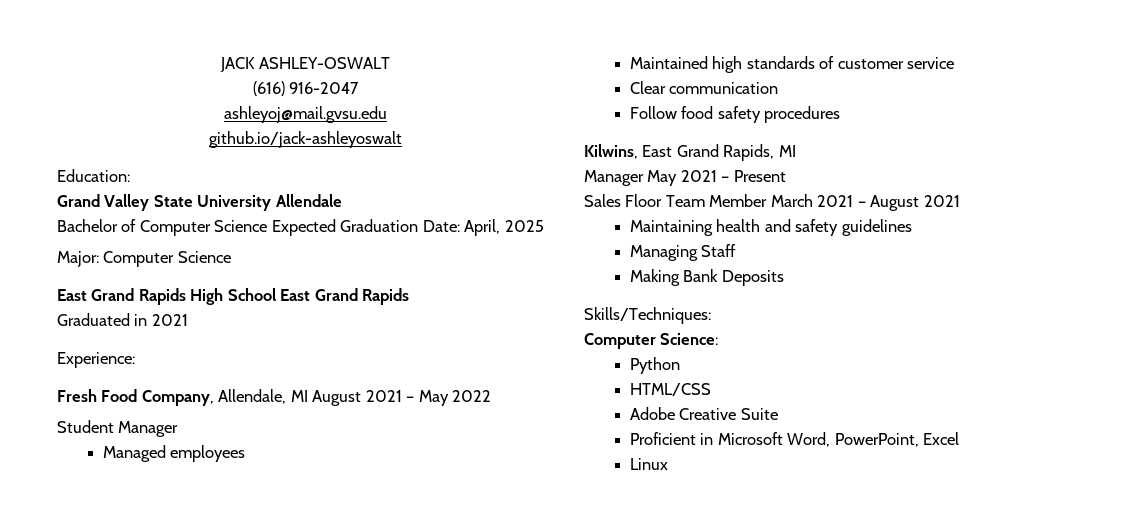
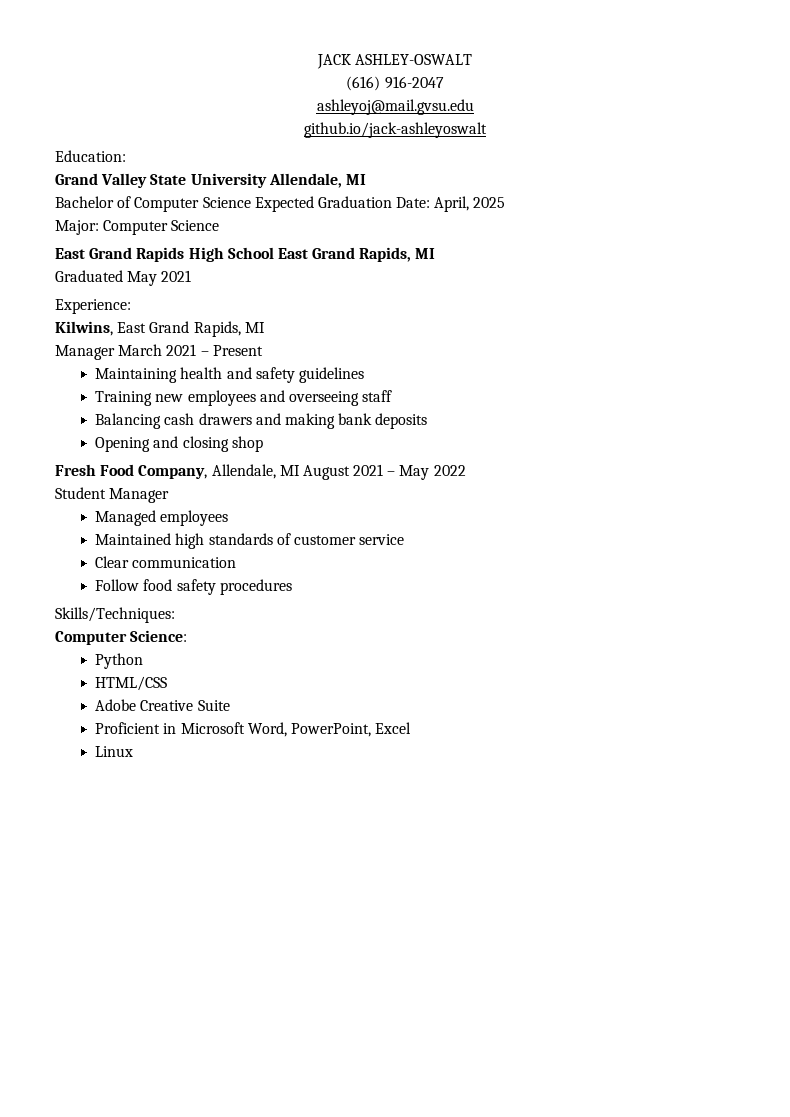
[275,194,342,207] Allendale -> [268,173,366,188] Allendale, MI
[362,288,410,305] Rapids -> [359,247,436,262] Rapids, MI
[134,314,148,326] in -> [127,271,158,286] May
(135, 360) none -> [55,321,265,337] [55,344,263,360] [95,367,364,383] [95,390,393,406] [95,413,428,429] [95,436,263,452] // Kilwins, East Grand Rapids, MI // Manager March 2021 – Present // Maintaining health and safety guidelines // Training new employees and overseeing staff // Balancing cash drawers and making bank deposits // Opening and closing shop
[584,144,796,161] [584,170,786,186] [584,194,960,211] [629,219,912,236] [629,244,737,261] [629,269,784,286] // Kilwins, East Grand Rapids, MI // Manager May 2021 – Present // Sales Floor Team Member March 2021 – August 2021 // Maintaining health and safety guidelines // Managing Staff // Making Bank Deposits -> (292, 587) none

